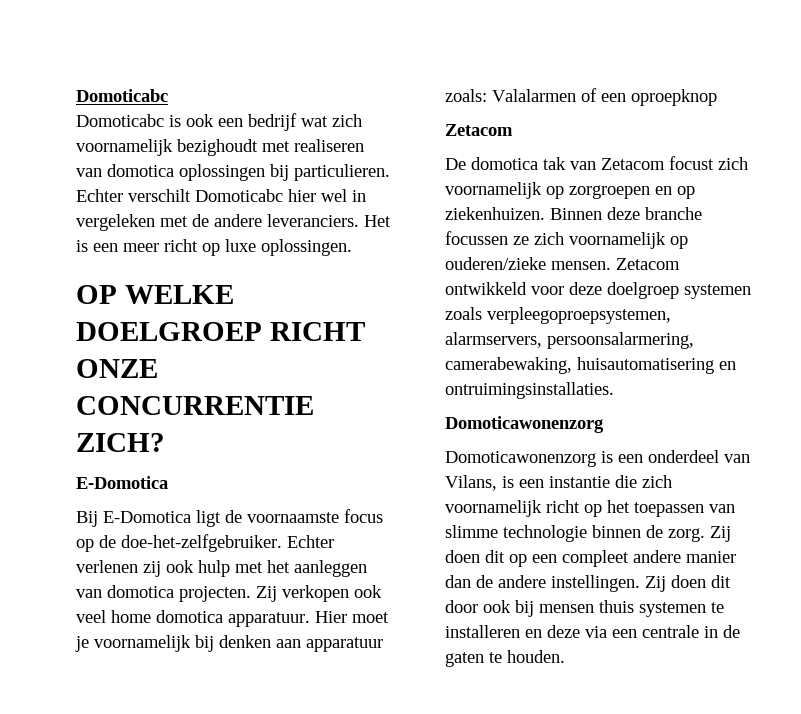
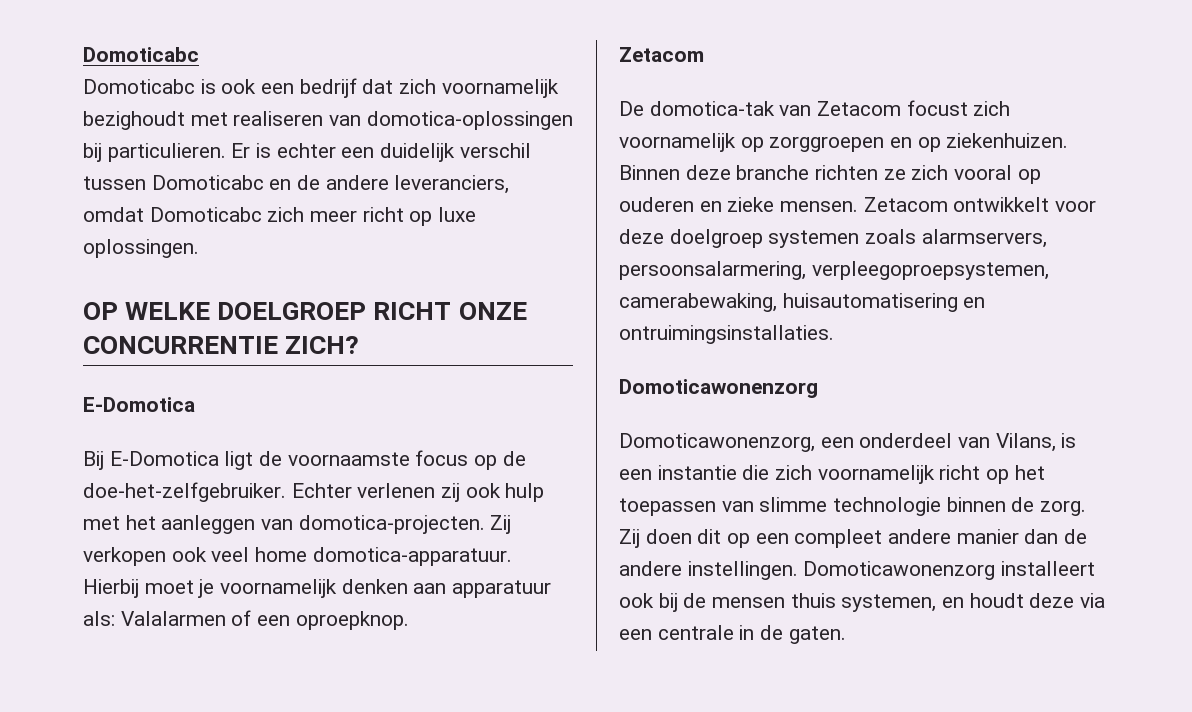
[301,116,328,127] wat -> [362,79,394,94] dat
[107,164,390,181] [76,189,366,202] [76,214,391,231] [76,240,118,252] domotica oplossingen bij particulieren. Echter verschilt Domoticabc hier wel in vergeleken met de andere leveranciers. Het is een -> [366,111,573,130] [83,143,531,162] [83,175,510,194] [83,207,305,222] domotica-oplossingen bij particulieren. Er is echter een duidelijk verschil tussen Domoticabc en de andere leveranciers, omdat Domoticabc zich
[107,585,251,602] domotica projecten. -> [298,515,485,534] domotica-projecten.
[156,610,347,627] domotica apparatuur. Hier -> [312,547,512,566] [83,579,139,598] domotica-apparatuur. Hierbij
[195,635,214,652] bij -> (338, 588) none
[445,89,487,102] zoals: -> [83,611,115,626] als:
[631,89,717,106] oproepknop -> [295,611,409,630] oproepknop.
[471,157,566,170] domotica tak -> [649,101,775,116] domotica-tak
[569,185,650,199] zorgroepen -> [769,136,885,152] zorggroepen
[445,231,508,245] focussen -> [815,165,879,180] richten
[569,232,688,249] [445,257,546,270] voornamelijk op ouderen/zieke -> [954,165,1041,184] [619,197,775,212] vooral op ouderen en zieke
[445,282,527,295] ontwikkeld -> [953,197,1050,212] ontwikkelt
[487,307,671,324] verpleegoproepsystemen, -> (917, 236) none
(694, 340) none -> [811,261,1049,280] verpleegoproepsystemen,
[445,451,613,467] Domoticawonenzorg is -> [619,433,815,452] Domoticawonenzorg,
[645,575,731,592] [445,600,478,613] Zij doen dit door -> [803,561,1096,580] Domoticawonenzorg installeert
(534, 608) none -> [683,593,707,608] de
[639,602,724,617] [445,625,542,638] systemen te installeren en -> [841,593,1024,612] systemen, en houdt
[445,650,565,667] gaten te houden. -> [788,626,846,644] gaten.

